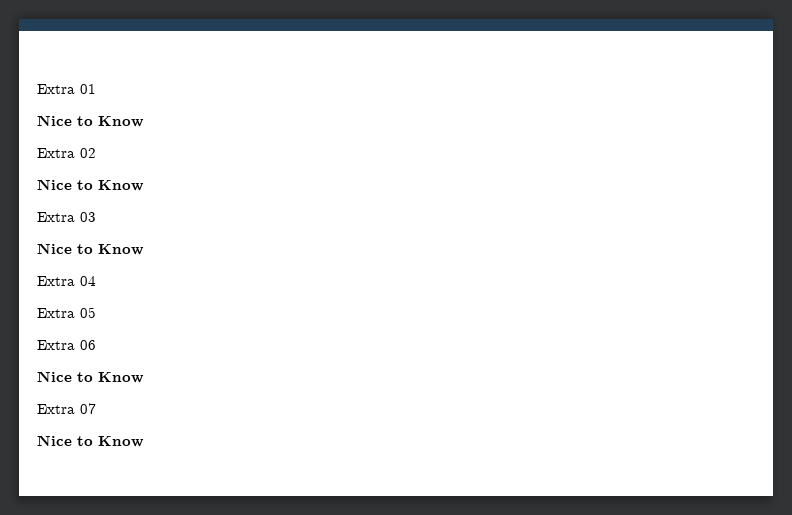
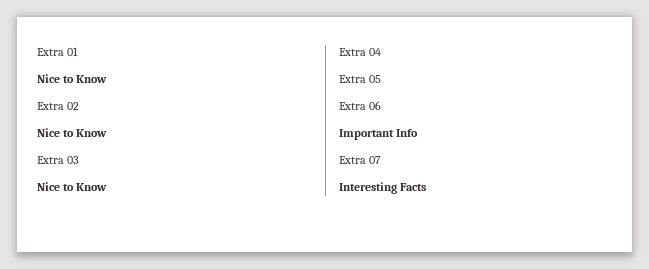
[37,371,144,383] Nice to Know -> [339,129,419,140] Important Info
[37,435,144,447] Nice to Know -> [339,182,427,194] Interesting Facts

